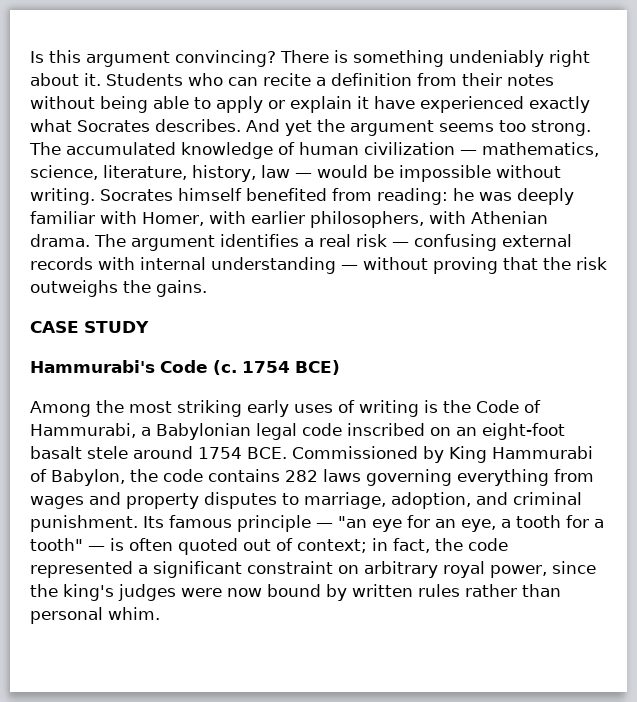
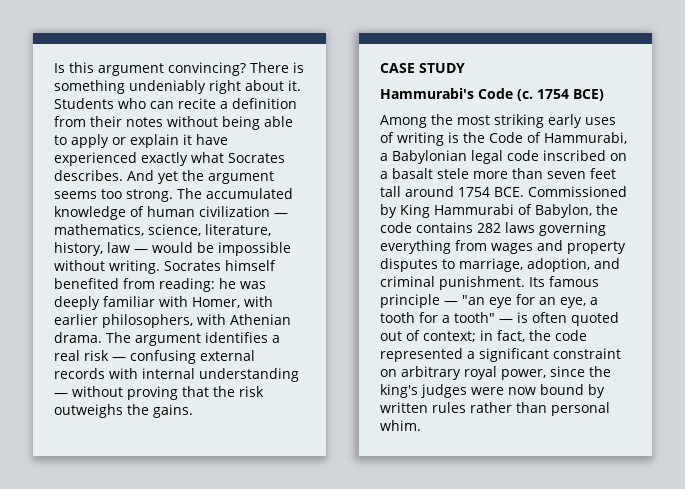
[456,423,565,440] [30,446,128,459] an eight-foot basalt stele -> [380,168,616,179] [380,186,401,197] a basalt stele more than seven feet tall

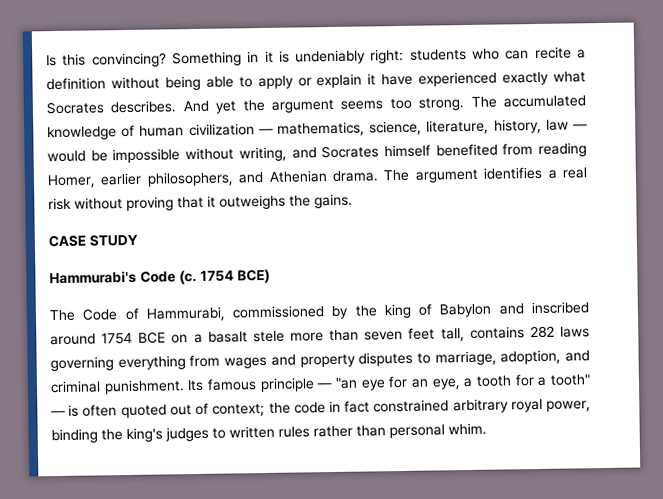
[98,62,304,76] [54,80,301,94] [54,98,114,109] argument convincing? There is something undeniably right about it. Students -> [91,48,467,68] convincing? Something in it is undeniably right: students
[54,116,163,127] from their notes -> (106, 84) none
[109,260,160,274] writing. -> [238,146,317,162] writing, and
[159,278,266,292] [54,296,273,310] reading: he was deeply familiar with Homer, with -> [538,142,587,157] [47,174,96,189] reading Homer,
[197,314,226,325] with -> [238,171,265,184] and
[112,350,255,364] [54,368,299,382] [54,393,68,397] — confusing external records with internal understanding — -> (72, 204) none
[213,386,264,397] the risk -> [207,195,216,208] it
[380,114,616,128] [380,132,627,146] [380,150,606,164] Among the most striking early uses of writing is the Code of Hammurabi, a Babylonian legal code inscribed -> [49,301,589,322] [50,331,167,346] The Code of Hammurabi, commissioned by the king of Babylon and inscribed around 1754 BCE
[380,186,627,197] [380,204,618,218] [380,222,412,233] tall around 1754 BCE. Commissioned by King Hammurabi of Babylon, the code -> [440,328,465,342] tall,
[480,330,587,342] [380,348,621,362] [380,369,397,377] in fact, the code represented a significant constraint on -> [268,399,450,414] the code in fact constrained
[550,366,585,377] since -> [51,428,98,444] binding
[471,384,605,398] were now bound by -> [212,427,226,439] to

